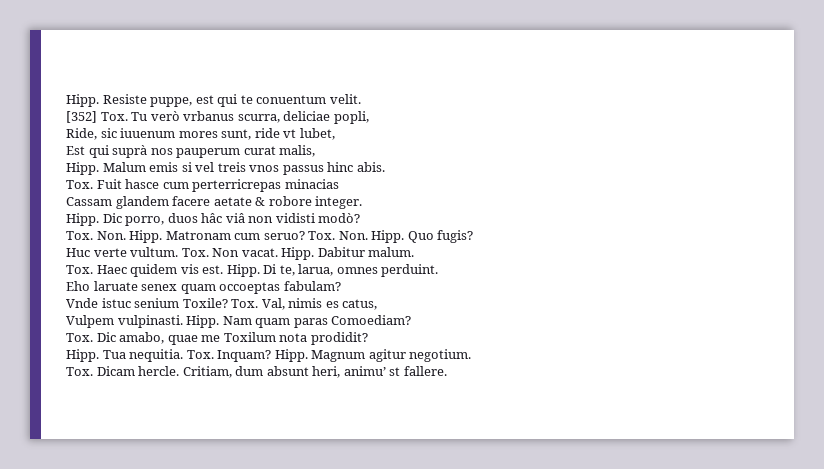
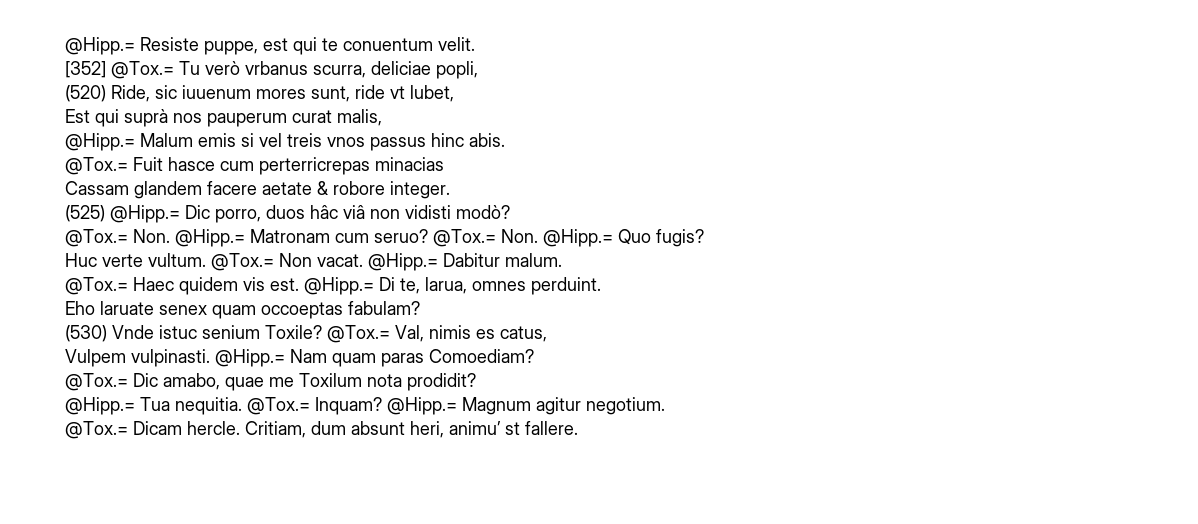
[66,94,99,107] Hipp. -> [65,37,135,55] @Hipp.=
[100,112,128,121] Tox. -> [111,61,174,79] @Tox.=
(369, 117) none -> [65,85,106,102] (520)
[66,162,99,175] Hipp. -> [65,133,135,151] @Hipp.=
[66,180,93,189] Tox. -> [65,157,128,175] @Tox.=
[66,213,99,226] Hipp. -> [65,205,180,223] (525) @Hipp.=
[66,230,405,243] Tox. Non. Hipp. Matronam cum seruo? Tox. Non. Hipp. -> [65,229,613,247] @Tox.= Non. @Hipp.= Matronam cum seruo? @Tox.= Non. @Hipp.=
[181,248,209,257] Tox. -> [211,253,274,271] @Tox.=
[281,247,315,260] Hipp. -> [368,253,438,271] @Hipp.=
[66,265,93,274] Tox. -> [65,277,128,295] @Tox.=
[226,264,260,277] Hipp. -> [304,277,374,295] @Hipp.=
(341, 286) none -> [65,325,107,342] (530)
[231,299,259,308] Tox. -> [327,325,390,343] @Tox.=
[186,315,220,328] Hipp. -> [215,349,285,367] @Hipp.=
[66,333,93,342] Tox. -> [65,373,128,391] @Tox.=
[66,349,99,362] Hipp. -> [65,397,135,415] @Hipp.=
[186,349,308,362] Tox. Inquam? Hipp. -> [247,397,457,415] @Tox.= Inquam? @Hipp.=
[66,367,93,376] Tox. -> [65,421,128,439] @Tox.=

